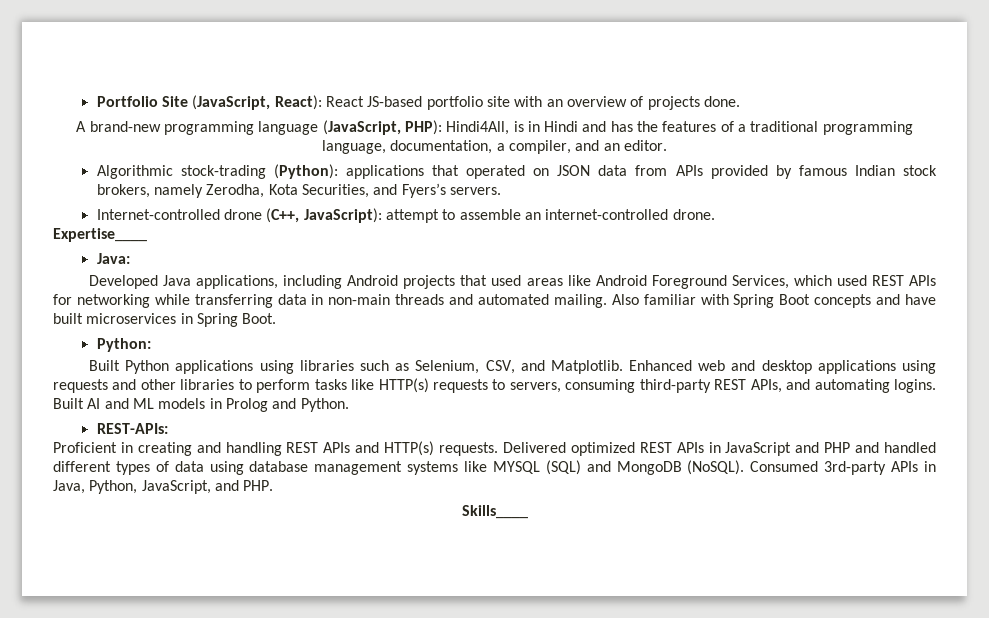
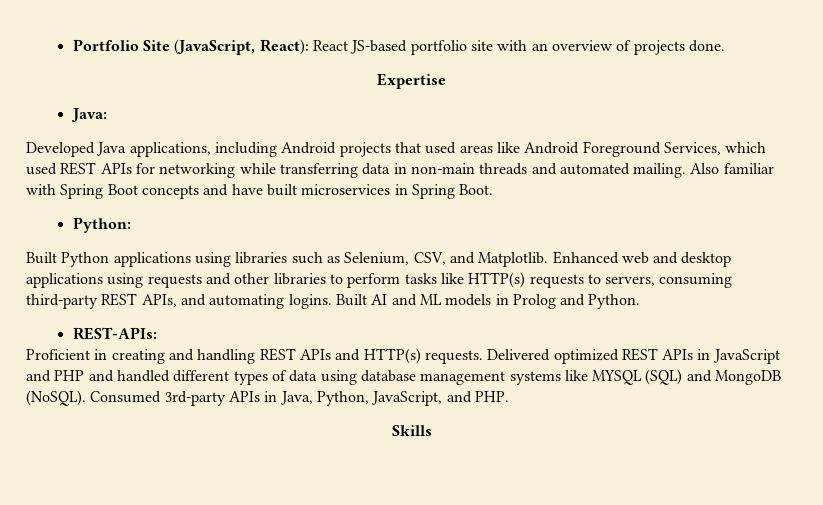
[76,120,913,135] [322,140,667,154] [96,164,938,179] [96,183,501,198] [96,208,715,223] [53,228,147,242] A brand-new programming language (JavaScript, PHP): Hindi4All, is in Hindi and has the features of a traditional programming language, documentation, a compiler, and an editor. // Algorithmic stock-trading (Python): applications that operated on JSON data from APIs provided by famous Indian stock brokers, namely Zerodha, Kota Securities, and Fyers’s servers. // Internet-controlled drone (C++, JavaScript): attempt to assemble an internet-controlled drone. // Expertise____ -> [377,73,446,89] Expertise
[461,505,528,519] Skills____ -> [391,425,432,436] Skills

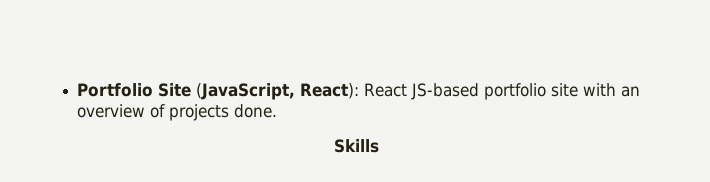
[377,73,446,89] [70,108,107,122] [26,141,767,157] [26,162,774,178] [26,184,494,199] [72,217,131,233] [26,251,732,267] [26,272,733,288] [26,293,641,309] [72,327,157,340] [26,348,780,364] [26,369,782,385] [26,390,509,406] // Expertise // Java: // Developed Java applications, including Android projects that used areas like Android Foreground Services, which used REST APIs for networking while transferring data in non-main threads and automated mailing. Also familiar with Spring Boot concepts and have built microservices in Spring Boot. // Python: // Built Python applications using libraries such as Selenium, CSV, and Matplotlib. Enhanced web and desktop applications using requests and other libraries to perform tasks like HTTP(s) requests to servers, consuming third-party REST APIs, and automating logins. Built AI and ML models in Prolog and Python. // REST-APIs: // Proficient in creating and handling REST APIs and HTTP(s) requests. Delivered optimized REST APIs in JavaScript and PHP and handled different types of data using database management systems like MYSQL (SQL) and MongoDB (NoSQL). Consumed 3rd-party APIs in Java, Python, JavaScript, and PHP. -> (278, 111) none

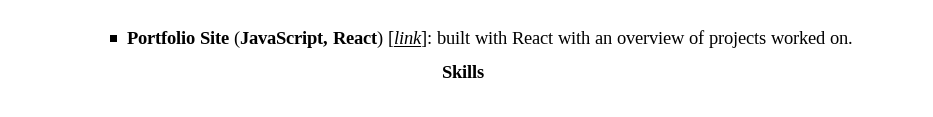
[300,83,579,100] React): React JS-based portfolio site -> [332,31,554,48] React) [link]: built with React
[234,104,278,118] done. -> [770,31,853,44] worked on.

